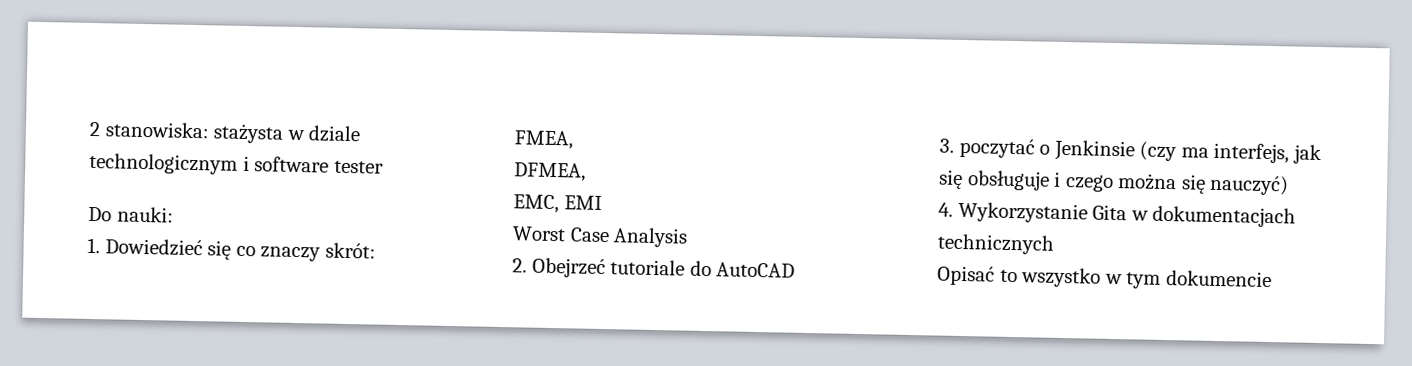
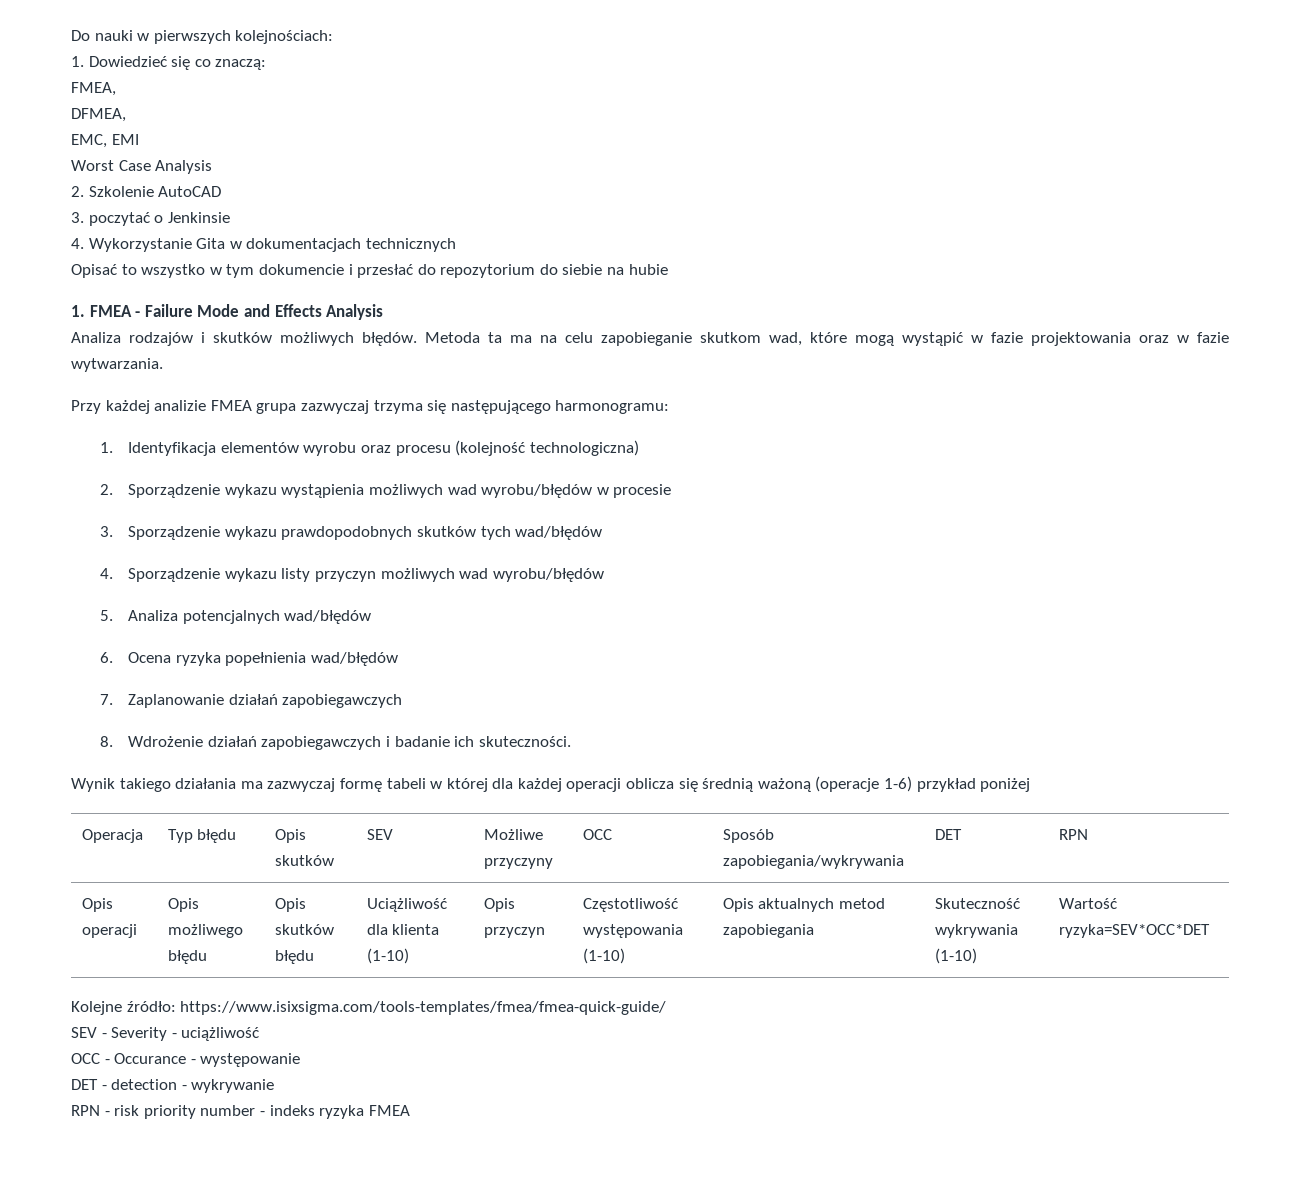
[89,121,362,144] [89,152,384,175] [88,206,174,223] 2 stanowiska: stażysta w dziale technologicznym i software tester // Do nauki: -> [71,30,334,44] Do nauki w pierwszych kolejnościach:
[260,242,376,262] znaczy skrót: -> [215,59,267,70] znaczą:
[531,257,712,279] Obejrzeć tutoriale do -> [88,186,154,197] Szkolenie
[1139,141,1322,165] [938,169,1290,196] (czy ma interfejs, jak się obsługuje i czego można się nauczyć) -> (230, 217) none
(1272, 278) none -> [348,264,668,278] [71,304,384,320] [71,332,1229,346] [71,358,163,372] [71,400,670,414] [99,440,639,456] [99,484,672,498] [99,526,603,540] [99,568,604,582] [99,610,372,624] [99,652,398,666] [99,694,403,708] [99,736,571,750] [71,776,1031,792] [81,829,143,843] [167,829,237,843] [274,829,306,843] [274,855,334,866] [366,829,393,840] [483,829,543,840] [483,858,553,869] [582,829,612,840] [722,829,774,843] [722,855,904,869] [934,829,962,840] [1058,829,1088,840] [81,898,113,912] [81,924,137,938] [167,898,199,912] [167,924,243,938] [167,950,207,964] [274,898,306,912] [274,924,334,935] [274,950,314,964] [366,898,447,912] [366,924,440,935] [366,948,409,964] [483,898,515,912] [483,927,545,938] [582,898,678,912] [582,924,683,938] [582,948,625,964] [722,898,885,912] [722,924,814,938] [934,898,1020,909] [934,924,1018,938] [934,948,977,964] [1058,898,1117,909] [1058,924,1210,938] [71,1001,667,1015] [71,1027,260,1041] [71,1053,301,1067] [71,1079,275,1093] [71,1105,410,1119] i przesłać do repozytorium do siebie na hubie // 1. FMEA - Failure Mode and Effects Analysis // Analiza rodzajów i skutków możliwych błędów. Metoda ta ma na celu zapobieganie skutkom wad, które mogą wystąpić w fazie projektowania oraz w fazie wytwarzania. // Przy każdej analizie FMEA grupa zazwyczaj trzyma się następującego harmonogramu: // 1. Identyfikacja elementów wyrobu oraz procesu (kolejność technologiczna) // 2. Sporządzenie wykazu wystąpienia możliwych wad wyrobu/błędów w procesie // 3. Sporządzenie wykazu prawdopodobnych skutków tych wad/błędów // 4. Sporządzenie wykazu listy przyczyn możliwych wad wyrobu/błędów // 5. Analiza potencjalnych wad/błędów // 6. Ocena ryzyka popełnienia wad/błędów // 7. Zaplanowanie działań zapobiegawczych // 8. Wdrożenie działań zapobiegawczych i badanie ich skuteczności. // Wynik takiego działania ma zazwyczaj formę tabeli w której dla każdej operacji oblicza się średnią ważoną (operacje 1-6) przykład poniżej // Operacja | Typ błędu | Opis skutków | SEV | Możliwe przyczyny | OCC | Sposób zapobiegania/wykrywania | DET | RPN // Opis operacji | Opis możliwego błędu | Opis skutków błędu | Uciążliwość dla klienta (1-10) | Opis przyczyn | Częstotliwość występowania (1-10) | Opis aktualnych metod zapobiegania | Skuteczność wykrywania (1-10) | Wartość ryzyka=SEV*OCC*DET // Kolejne źródło: https://www.isixsigma.com/tools-templates/fmea/fmea-quick-guide/ // SEV - Severity - uciążliwość // OCC - Occurance - występowanie // DET - detection - wykrywanie // RPN - risk priority number - indeks ryzyka FMEA

